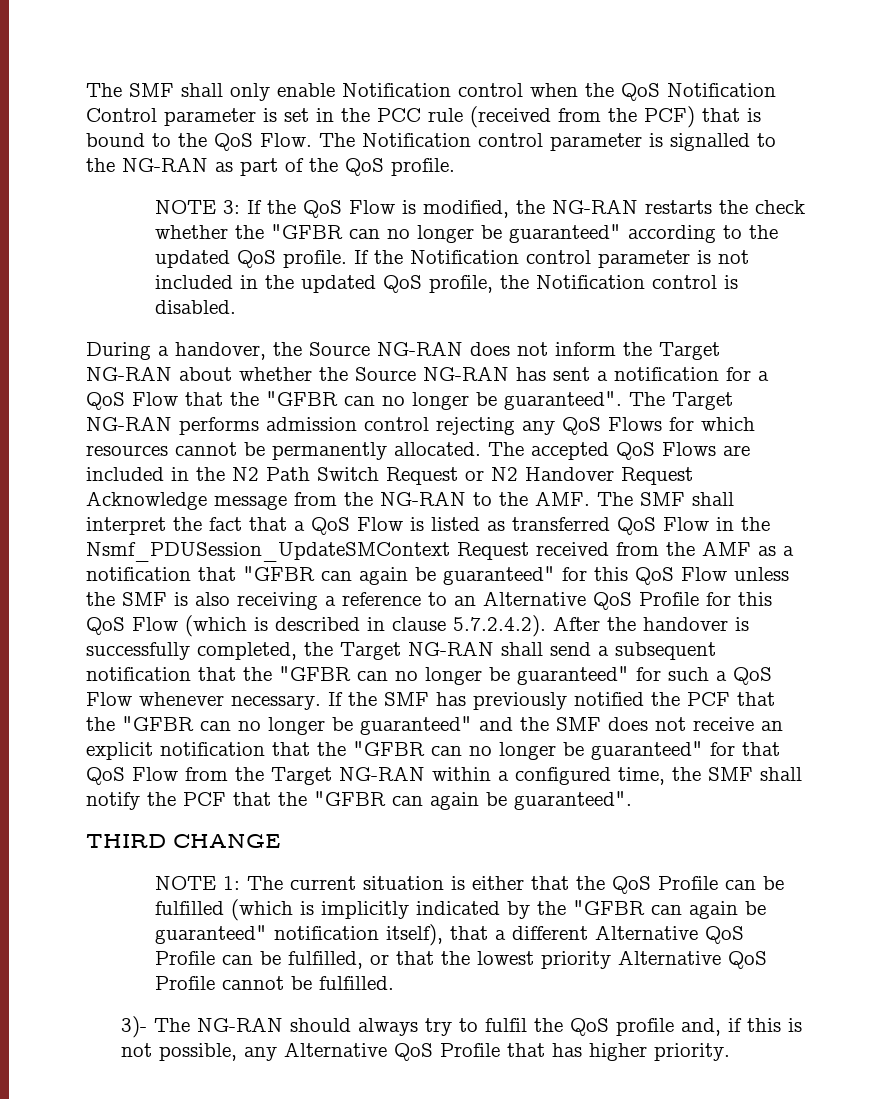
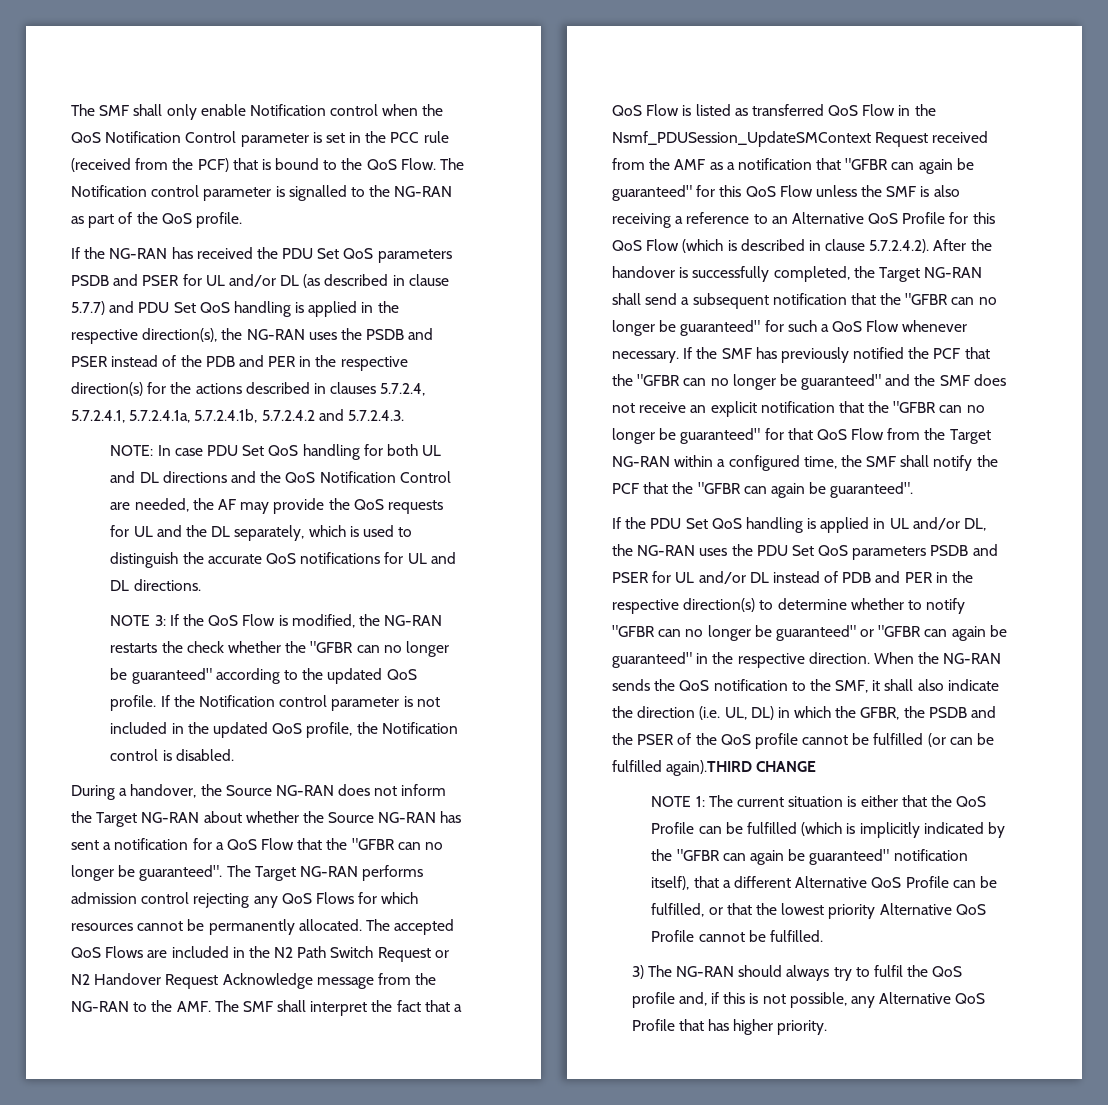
(455, 167) none -> [71,247,452,263] [71,274,449,288] [71,301,399,317] [71,328,434,344] [71,355,408,371] [71,382,426,396] [71,409,404,423] [110,444,442,460] [110,471,451,483] [110,498,443,514] [110,525,413,541] [110,552,456,568] [110,579,201,591] // If the NG-RAN has received the PDU Set QoS parameters PSDB and PSER for UL and/or DL (as described in clause 5.7.7) and PDU Set QoS handling is applied in the respective direction(s), the NG-RAN uses the PSDB and PSER instead of the PDB and PER in the respective direction(s) for the actions described in clauses 5.7.2.4, 5.7.2.4.1, 5.7.2.4.1a, 5.7.2.4.1b, 5.7.2.4.2 and 5.7.2.4.3. // NOTE: In case PDU Set QoS handling for both UL and DL directions and the QoS Notification Control are needed, the AF may provide the QoS requests for UL and the DL separately, which is used to distinguish the accurate QoS notifications for UL and DL directions.
[86,834,166,848] THIRD -> [612,517,987,533] [612,544,998,560] [612,571,974,584] [612,598,966,614] [612,625,1007,641] [612,652,1002,668] [612,679,999,693] [612,706,997,720] [612,733,995,749] [612,760,753,776] If the PDU Set QoS handling is applied in UL and/or DL, the NG-RAN uses the PDU Set QoS parameters PSDB and PSER for UL and/or DL instead of PDB and PER in the respective direction(s) to determine whether to notify "GFBR can no longer be guaranteed" or "GFBR can again be guaranteed" in the respective direction. When the NG-RAN sends the QoS notification to the SMF, it shall also indicate the direction (i.e. UL, DL) in which the GFBR, the PSDB and the PSER of the QoS profile cannot be fulfilled (or can be fulfilled again).THIRD
[120,1016,147,1038] 3)- -> [631,965,644,979] 3)

